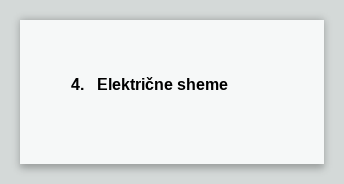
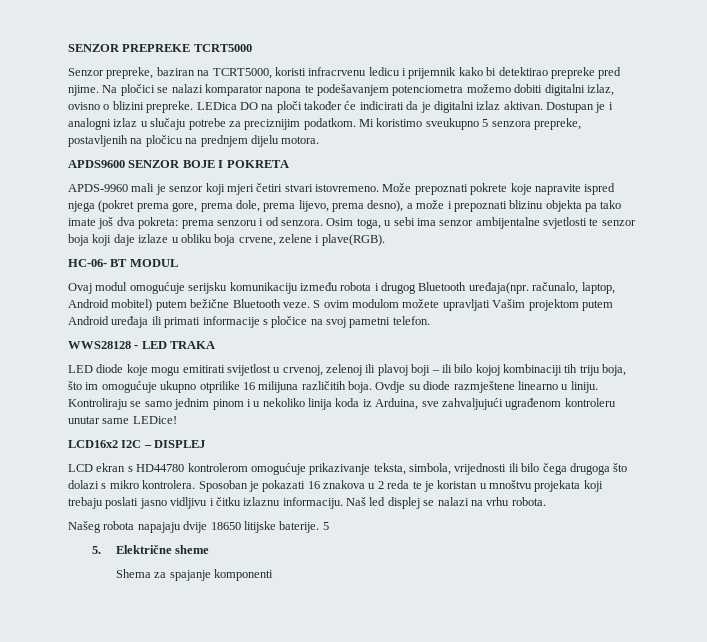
[70,77,229,90] 4. Električne sheme -> [68,44,252,52] [68,67,622,79] [68,84,614,96] [68,101,613,113] [68,118,581,130] [68,135,320,147] [68,160,289,168] [68,183,616,195] [68,200,622,212] [68,217,636,229] [68,234,385,246] [68,259,178,267] [68,282,615,294] [68,299,613,311] [68,316,430,328] [68,341,216,349] [68,364,627,376] [68,381,598,393] [68,398,616,410] [68,416,177,424] [68,440,206,448] [68,463,628,475] [68,480,603,492] [68,497,546,509] [68,521,329,533] [92,545,210,554] [116,569,274,581] SENZOR PREPREKE TCRT5000 // Senzor prepreke, baziran na TCRT5000, koristi infracrvenu ledicu i prijemnik kako bi detektirao prepreke pred njime. Na pločici se nalazi komparator napona te podešavanjem potenciometra možemo dobiti digitalni izlaz, ovisno o blizini prepreke. LEDica DO na ploči također će indicirati da je digitalni izlaz aktivan. Dostupan je i analogni izlaz u slučaju potrebe za preciznijim podatkom. Mi koristimo sveukupno 5 senzora prepreke, postavljenih na pločicu na prednjem dijelu motora. // APDS9600 SENZOR BOJE I POKRETA // APDS-9960 mali je senzor koji mjeri četiri stvari istovremeno. Može prepoznati pokrete koje napravite ispred njega (pokret prema gore, prema dole, prema lijevo, prema desno), a može i prepoznati blizinu objekta pa tako imate još dva pokreta: prema senzoru i od senzora. Osim toga, u sebi ima senzor ambijentalne svjetlosti te senzor boja koji daje izlaze u obliku boja crvene, zelene i plave(RGB). // HC-06- BT MODUL // Ovaj modul omogućuje serijsku komunikaciju između robota i drugog Bluetooth uređaja(npr. računalo, laptop, Android mobitel) putem bežične Bluetooth veze. S ovim modulom možete upravljati Vašim projektom putem Android uređaja ili primati informacije s pločice na svoj pametni telefon. // WWS28128 - LED TRAKA // LED diode koje mogu emitirati svijetlost u crvenoj, zelenoj ili plavoj boji – ili bilo kojoj kombinaciji tih triju boja, što im omogućuje ukupno otprilike 16 milijuna različitih boja. Ovdje su diode razmještene linearno u liniju. Kontroliraju se samo jednim pinom i u nekoliko linija koda iz Arduina, sve zahvaljujući ugrađenom kontroleru unutar same LEDice! // LCD16x2 I2C – DISPLEJ // LCD ekran s HD44780 kontrolerom omogućuje prikazivanje teksta, simbola, vrijednosti ili bilo čega drugoga što dolazi s mikro kontrolera. Sposoban je pokazati 16 znakova u 2 reda te je koristan u mnoštvu projekata koji trebaju poslati jasno vidljivu i čitku izlaznu informaciju. Naš led displej se nalazi na vrhu robota. // Našeg robota napajaju dvije 18650 litijske baterije. 5 // 5. Električne sheme // Shema za spajanje komponenti

